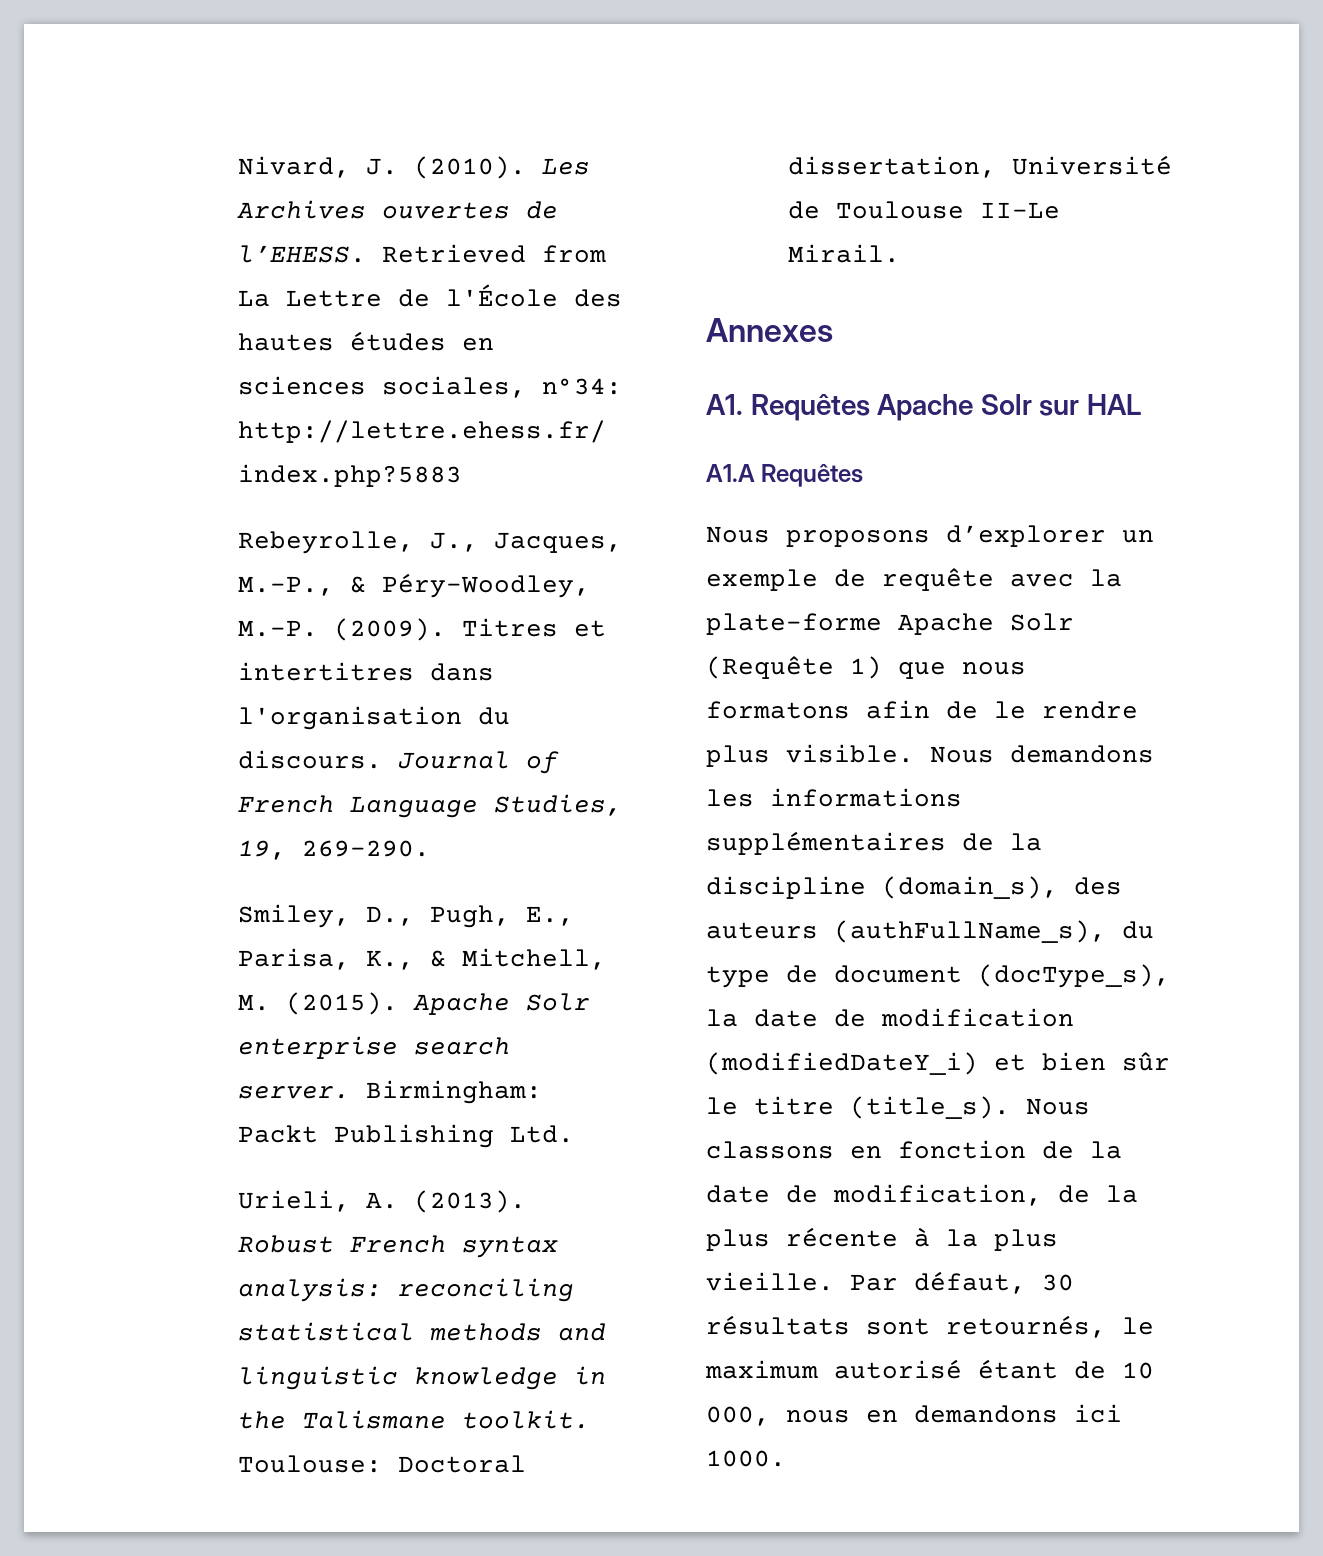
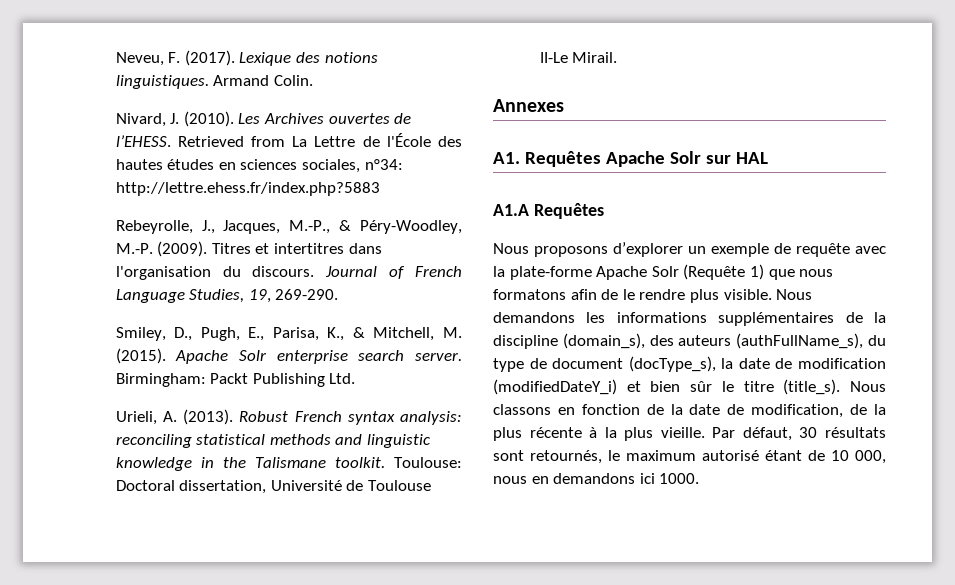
(238, 167) none -> [115,50,378,66] [115,75,313,89] Neveu, F. (2017). Lexique des notions linguistiques. Armand Colin. //

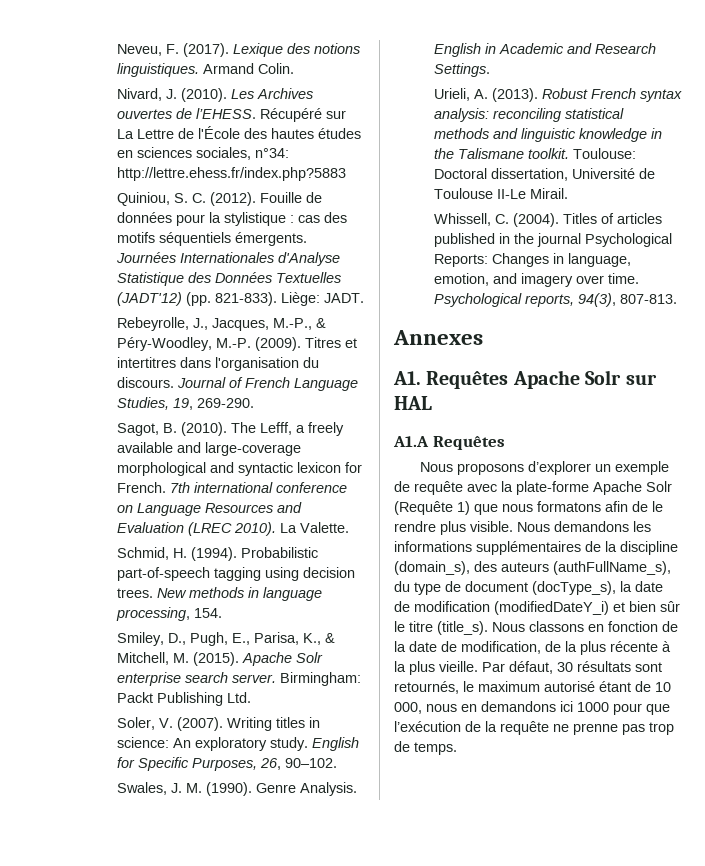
[177,136,286,147] Retrieved from -> [259,108,346,122] Récupéré sur
(380, 189) none -> [116,192,322,206] [116,212,347,226] [116,232,307,246] [115,252,340,266] [116,272,341,286] [116,292,364,306] // Quiniou, S. C. (2012). Fouille de données pour la stylistique : cas des motifs séquentiels émergents. Journées Internationales d'Analyse Statistique des Données Textuelles (JADT'12) (pp. 821-833). Liège: JADT.
(339, 294) none -> [116,422,344,436] [116,442,301,456] [116,462,362,476] [116,482,347,493] [116,502,302,516] [116,522,349,536] [116,547,318,561] [116,567,355,581] [116,587,322,601] [115,607,222,621] // Sagot, B. (2010). The Lefff, a freely available and large-coverage morphological and syntactic lexicon for French. 7th international conference on Language Resources and Evaluation (LREC 2010). La Valette. // Schmid, H. (1994). Probabilistic part-of-speech tagging using decision trees. New methods in language processing, 154.
(356, 378) none -> [116,717,320,731] [116,737,359,751] [116,757,337,771] [116,782,357,796] [433,43,656,57] [433,63,490,77] // Soler, V. (2007). Writing titles in science: An exploratory study. English for Specific Purposes, 26, 90–102. // Swales, J. M. (1990). Genre Analysis. English in Academic and Research Settings.
(618, 57) none -> [433,213,662,227] [433,233,672,247] [433,253,631,267] [433,273,639,287] [433,293,677,307] // Whissell, C. (2004). Titles of articles published in the journal Psychological Reports: Changes in language, emotion, and imagery over time. Psychological reports, 94(3), 807-813.
[659,473,700,484] 1000. -> [577,702,670,715] [394,721,674,735] [394,741,457,755] 1000 pour que l’exécution de la requête ne prenne pas trop de temps.

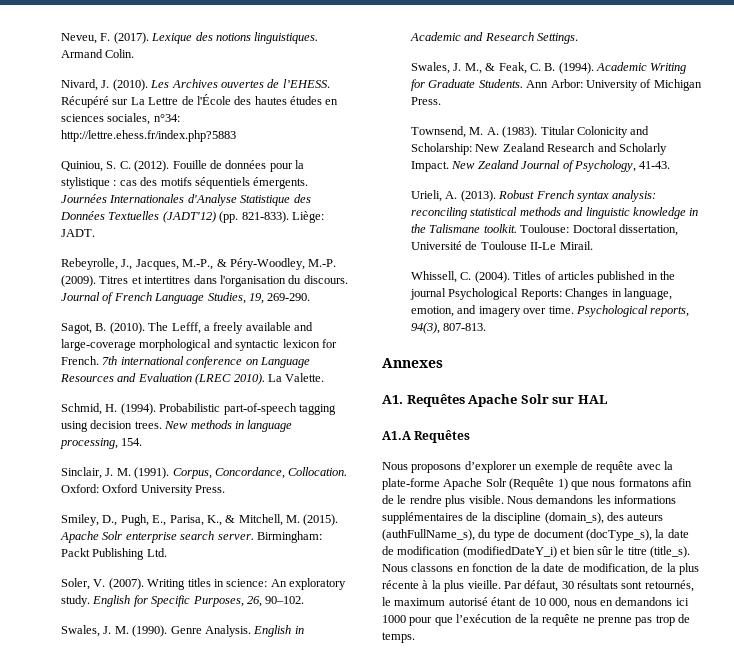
(222, 613) none -> [61,467,348,479] [61,484,226,496] // Sinclair, J. M. (1991). Corpus, Concordance, Collocation. Oxford: Oxford University Press.
(490, 70) none -> [411,62,687,74] [411,79,702,91] [411,97,442,105] [411,126,650,138] [411,143,667,155] [411,160,671,172] // Swales, J. M., & Feak, C. B. (1994). Academic Writing for Graduate Students. Ann Arbor: University of Michigan Press. // Townsend, M. A. (1983). Titular Colonicity and Scholarship: New Zealand Research and Scholarly Impact. New Zealand Journal of Psychology, 41-43.

